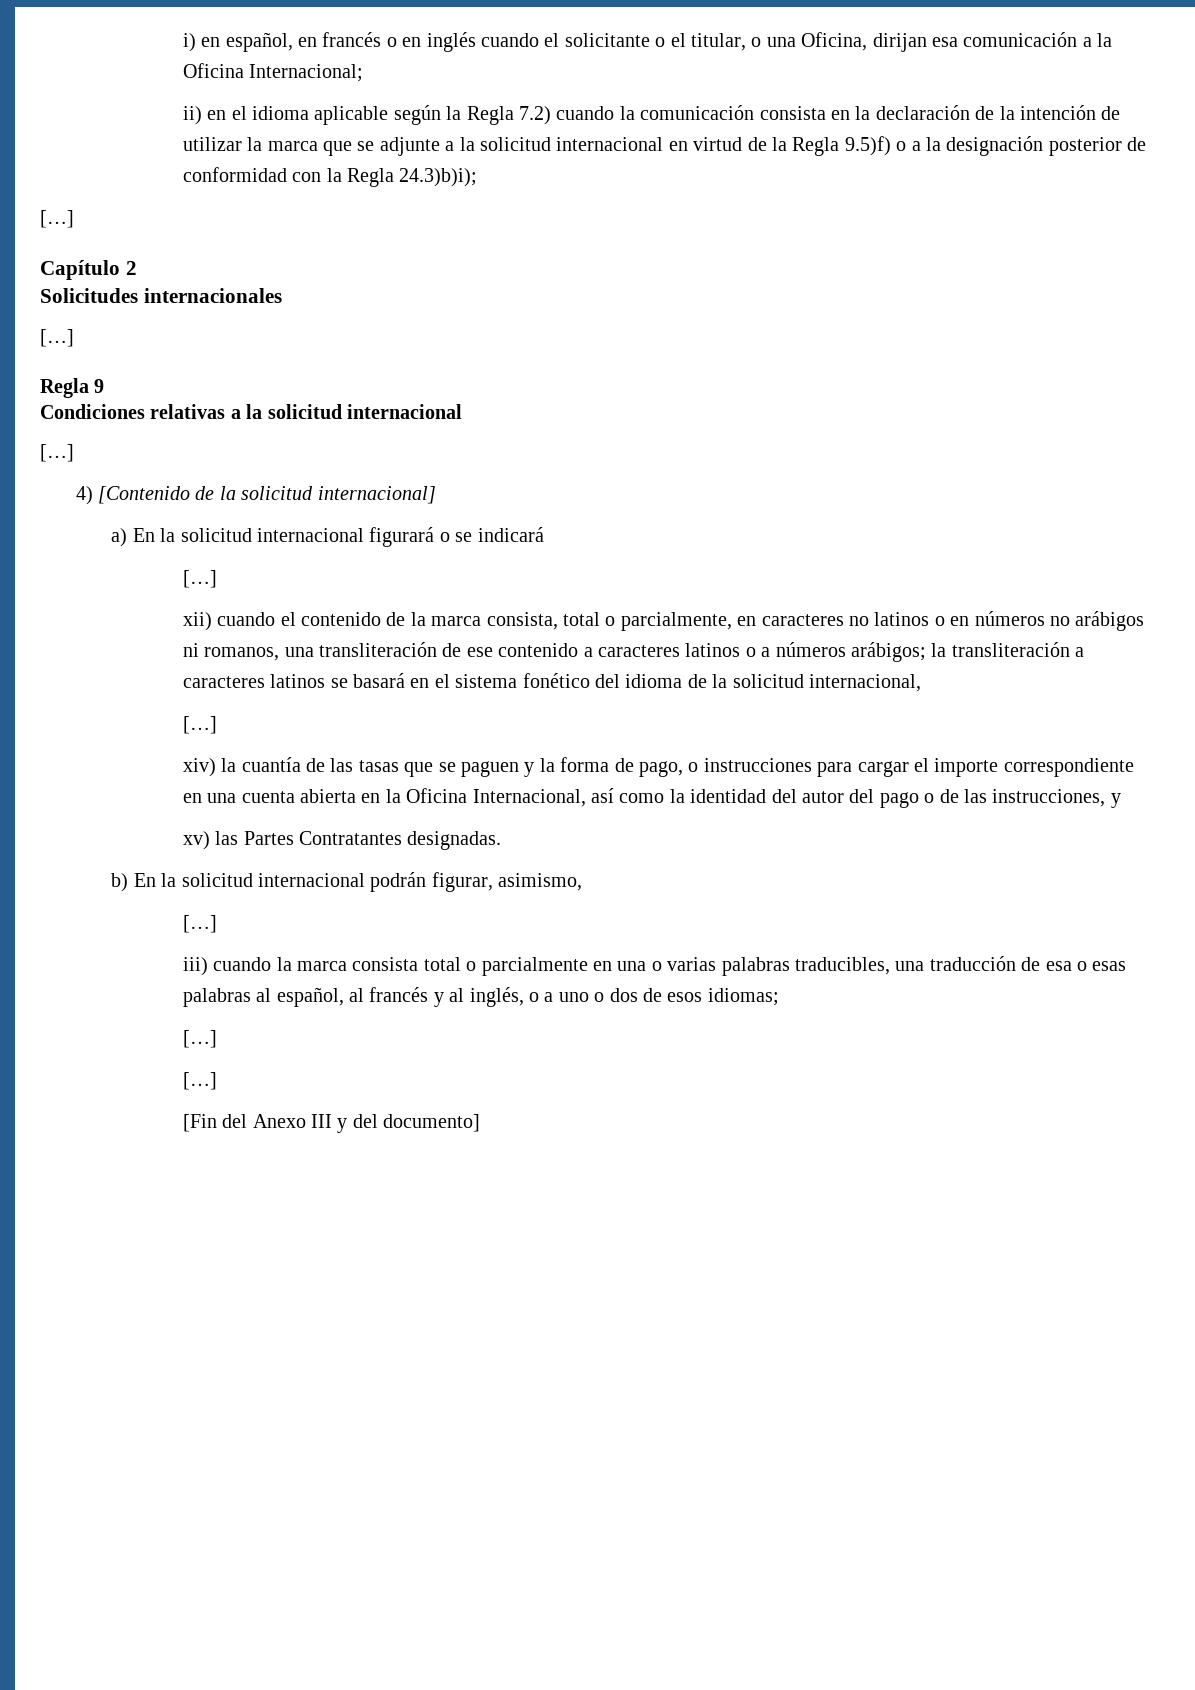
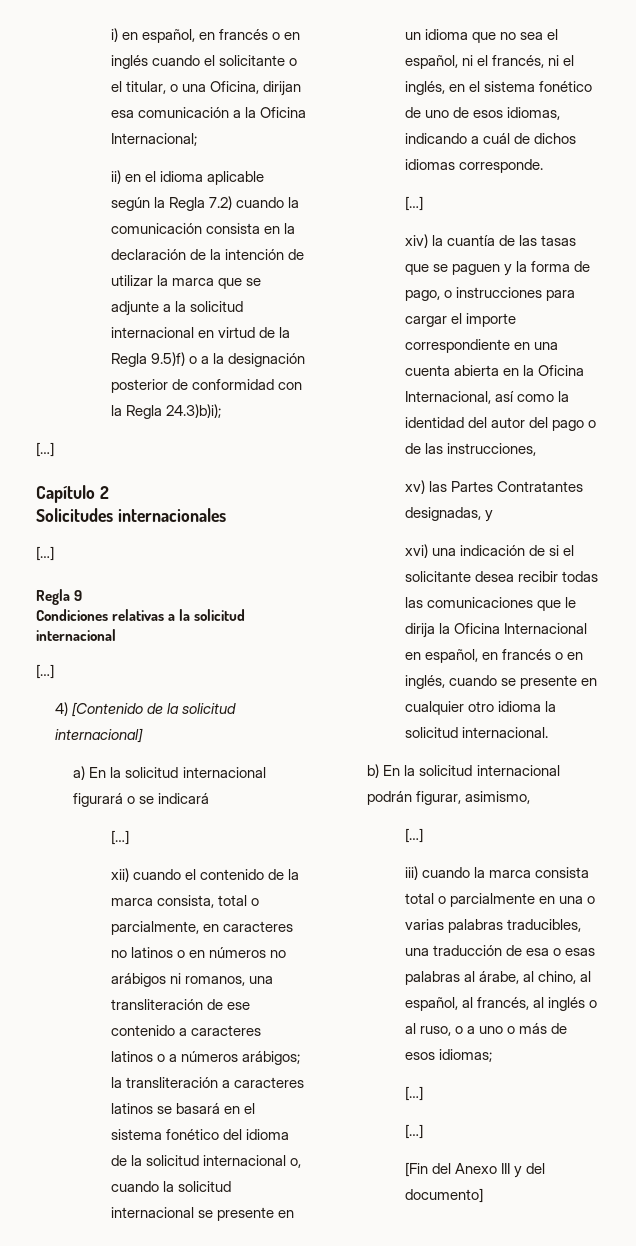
[808,674,921,692] internacional, -> [202,1155,301,1168] [110,1181,231,1192] [110,1207,294,1221] [404,29,558,43] [404,55,574,69] [404,81,592,95] [404,107,560,120] [404,133,576,144] [404,159,543,173] internacional o, cuando la solicitud internacional se presente en un idioma que no sea el español, ni el francés, ni el inglés, en el sistema fonético de uno de esos idiomas, indicando a cuál de dichos idiomas corresponde.
[1110,793,1121,808] y -> (536, 449) none
[407,831,502,850] designadas. -> [404,507,493,522] [404,544,574,558] [404,571,598,582] [404,597,576,611] [404,623,587,638] [404,649,583,663] [404,675,597,689] [404,701,556,715] [404,727,548,738] designadas, y // xvi) una indicación de si el solicitante desea recibir todas las comunicaciones que le dirija la Oficina Internacional en español, en francés o en inglés, cuando se presente en cualquier otro idioma la solicitud internacional.
[276,987,524,1007] español, al francés y al inglés, -> [478,971,591,984] [404,997,597,1011] [404,1023,451,1036] árabe, al chino, al español, al francés, al inglés o al ruso,
[609,988,638,1002] dos -> [518,1023,547,1034] más

